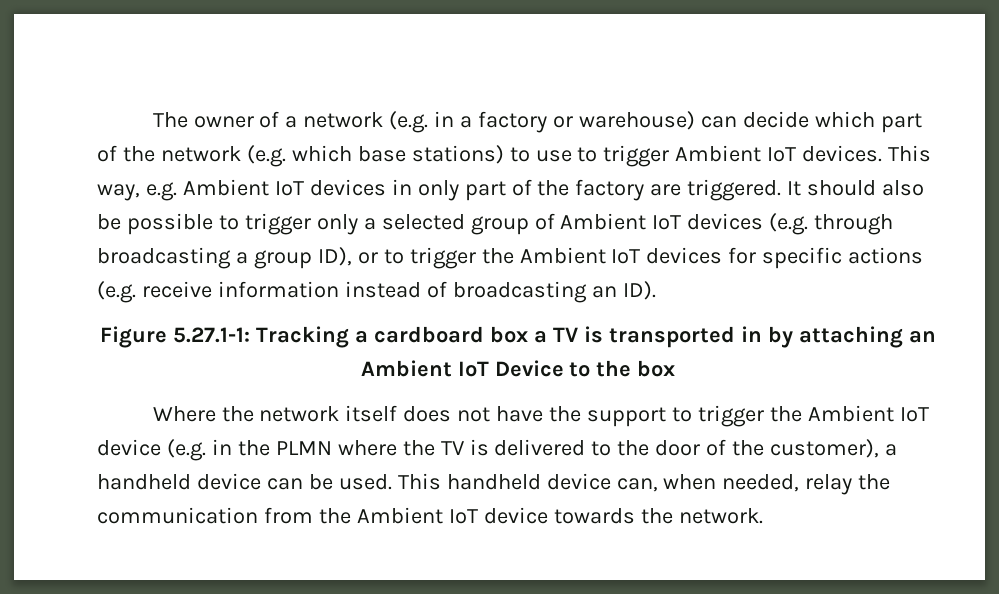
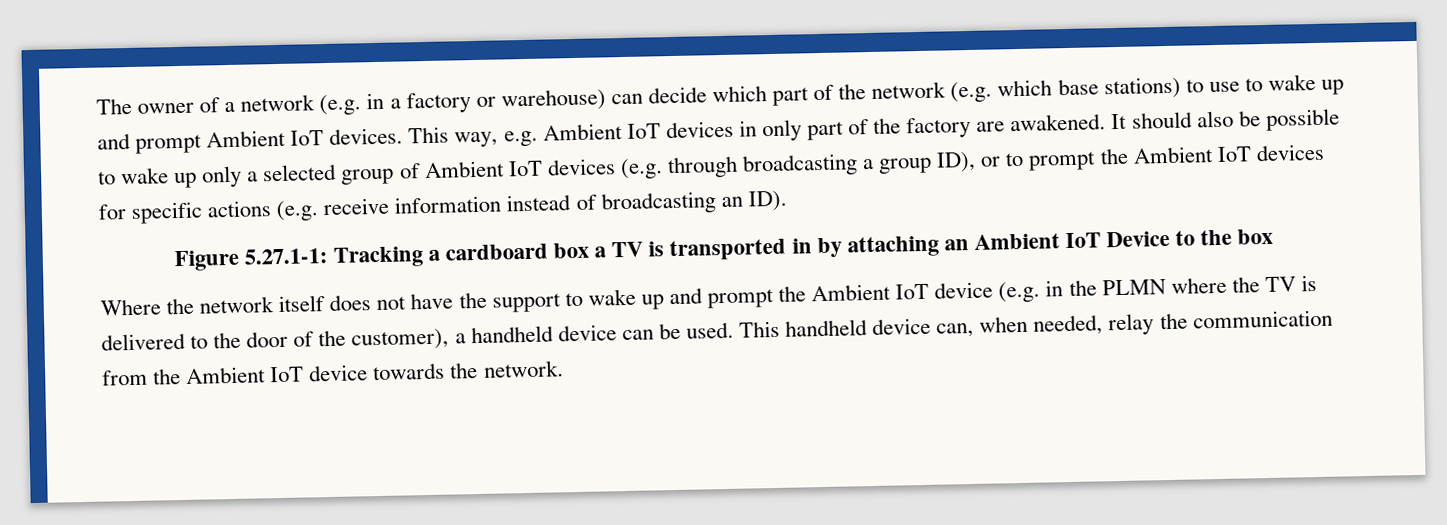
[603,145,670,167] trigger -> [1267,73,1344,95] [97,132,203,154] wake up and prompt
[687,179,782,201] triggered. -> [1010,113,1107,132] awakened.
[244,213,311,235] trigger -> [120,167,198,189] wake up
[409,247,476,269] trigger -> [1028,151,1097,171] prompt
[697,405,764,427] trigger -> [587,287,774,310] wake up and prompt

